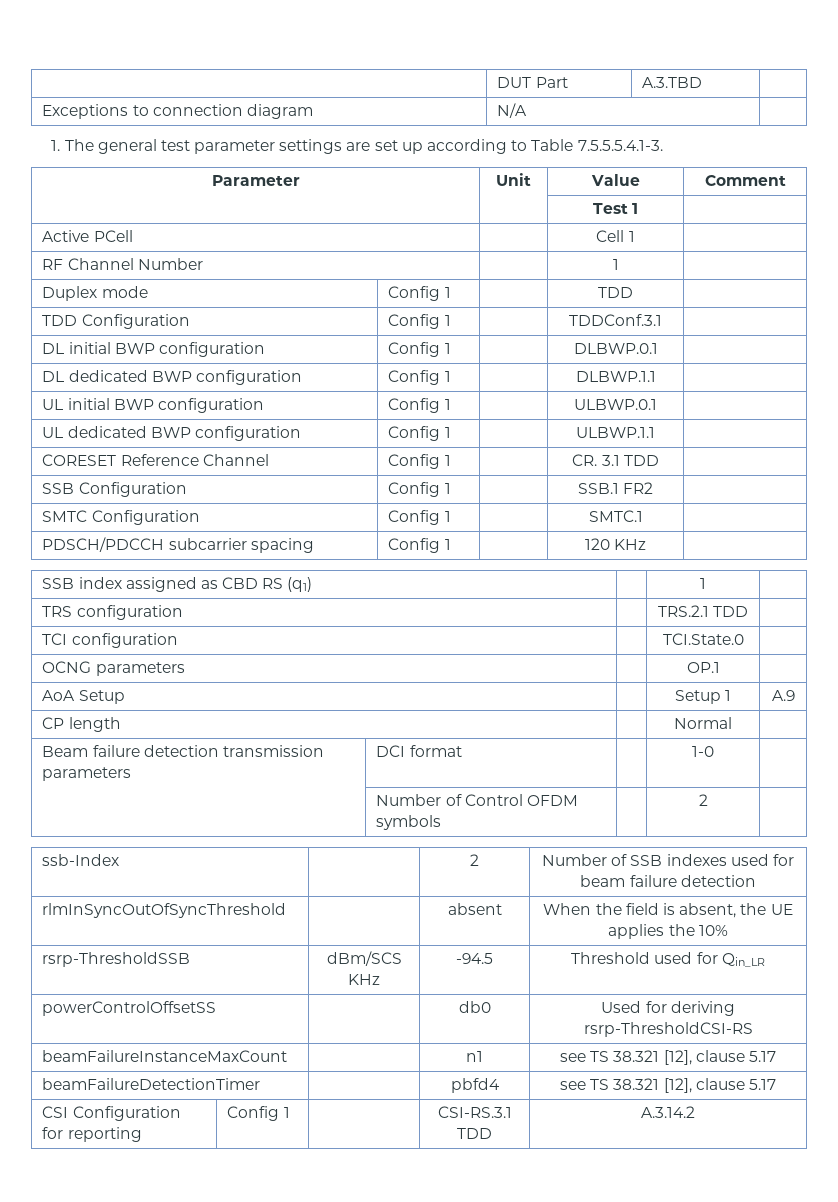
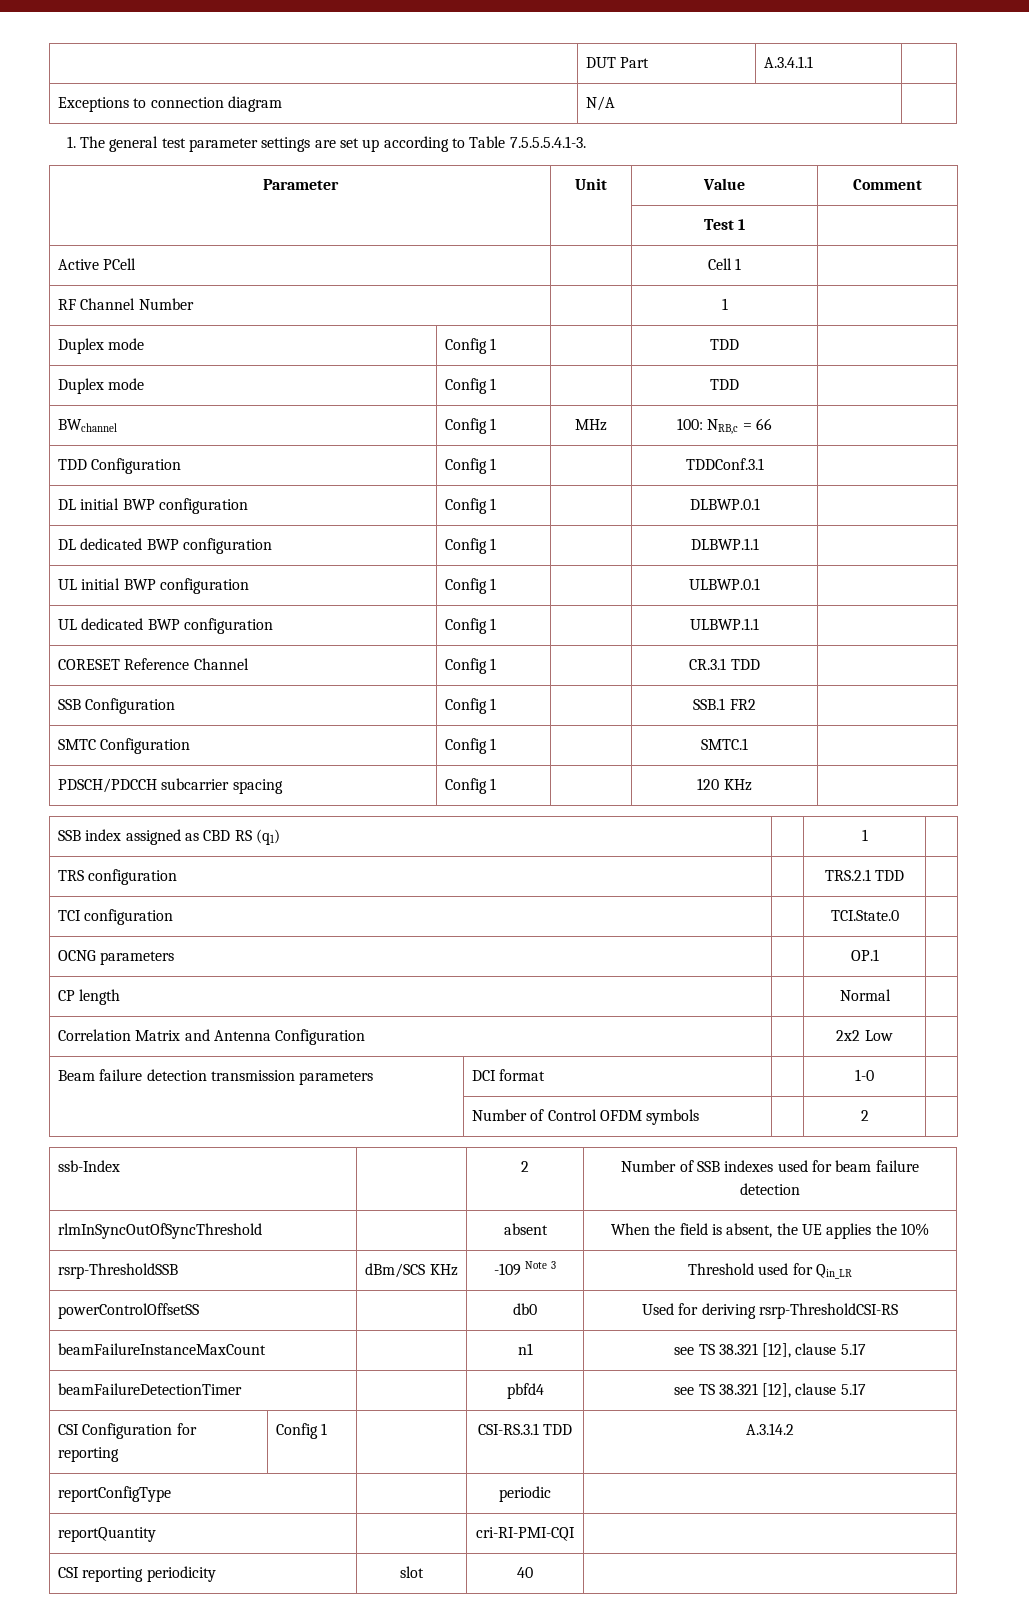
[642,77,703,88] A.3.TBD -> [764,56,814,68] A.3.4.1.1
(633, 292) none -> [58,378,145,394] [445,378,497,394] [710,379,739,390] [58,419,118,432] [445,418,497,434] [575,419,607,431] [677,418,772,434] // Duplex mode | Config 1 | | TDD | // BWchannel | Config 1 | MHz | 100: NRB,c = 66 |
[572,454,620,466] CR. 3.1 -> [689,658,727,670] CR.3.1
[42,690,125,704] [674,690,732,704] [771,690,795,701] [42,717,121,732] [674,717,732,729] AoA Setup | | Setup 1 | A.9 // CP length | | Normal -> [58,989,121,1005] [839,989,891,1001] [58,1029,366,1045] [836,1030,893,1041] CP length | | Normal | // Correlation Matrix and Antenna Configuration | | 2x2 Low
[456,953,493,964] -94.5 -> [493,1261,557,1276] -109 Note 3
(695, 1112) none -> [58,1486,172,1502] [499,1486,551,1502] [58,1527,157,1542] [476,1527,575,1541] [58,1566,216,1582] [400,1566,424,1578] [517,1567,533,1578] // reportConfigType | | periodic | // reportQuantity | | cri-RI-PMI-CQI | // CSI reporting periodicity | slot | 40 |

